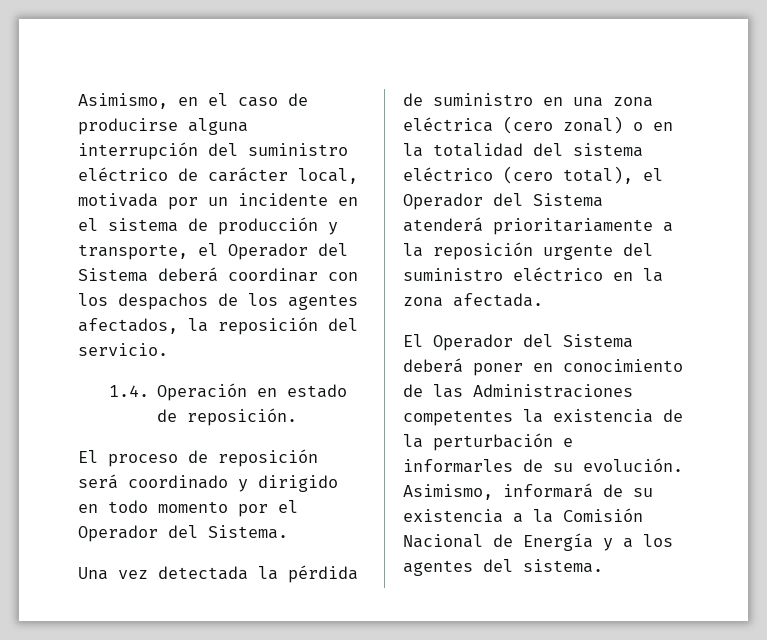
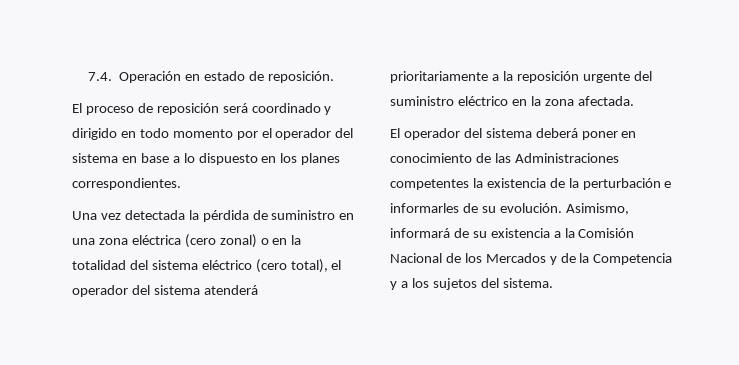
[78,93,308,109] [78,118,248,135] [78,142,348,160] [78,167,358,184] [78,193,358,210] [78,217,338,235] [78,243,348,260] [78,267,358,282] [78,293,358,310] [78,317,358,335] [78,343,168,356] [108,385,149,397] Asimismo, en el caso de producirse alguna interrupción del suministro eléctrico de carácter local, motivada por un incidente en el sistema de producción y transporte, el Operador del Sistema deberá coordinar con los despachos de los agentes afectados, la reposición del servicio. // 1.4. -> [88,72,113,81] 7.4.
[78,525,288,542] Operador del Sistema. -> [275,128,354,140] [72,153,341,165] [72,178,181,190] operador del sistema en base a lo dispuesto en los planes correspondientes.
[403,193,603,210] Operador del Sistema -> [72,285,200,297] operador del sistema
[433,334,633,351] Operador del Sistema -> [403,128,532,140] operador del sistema
[523,533,593,551] Energía -> [464,253,673,265] los Mercados y de la Competencia
[403,560,473,576] agentes -> [432,278,477,290] sujetos

